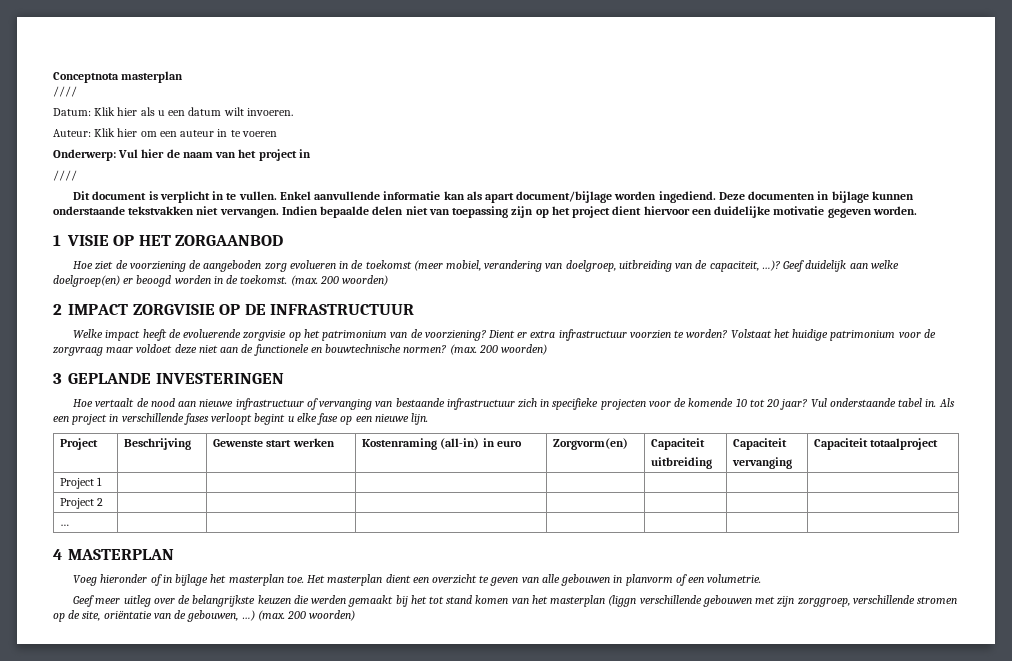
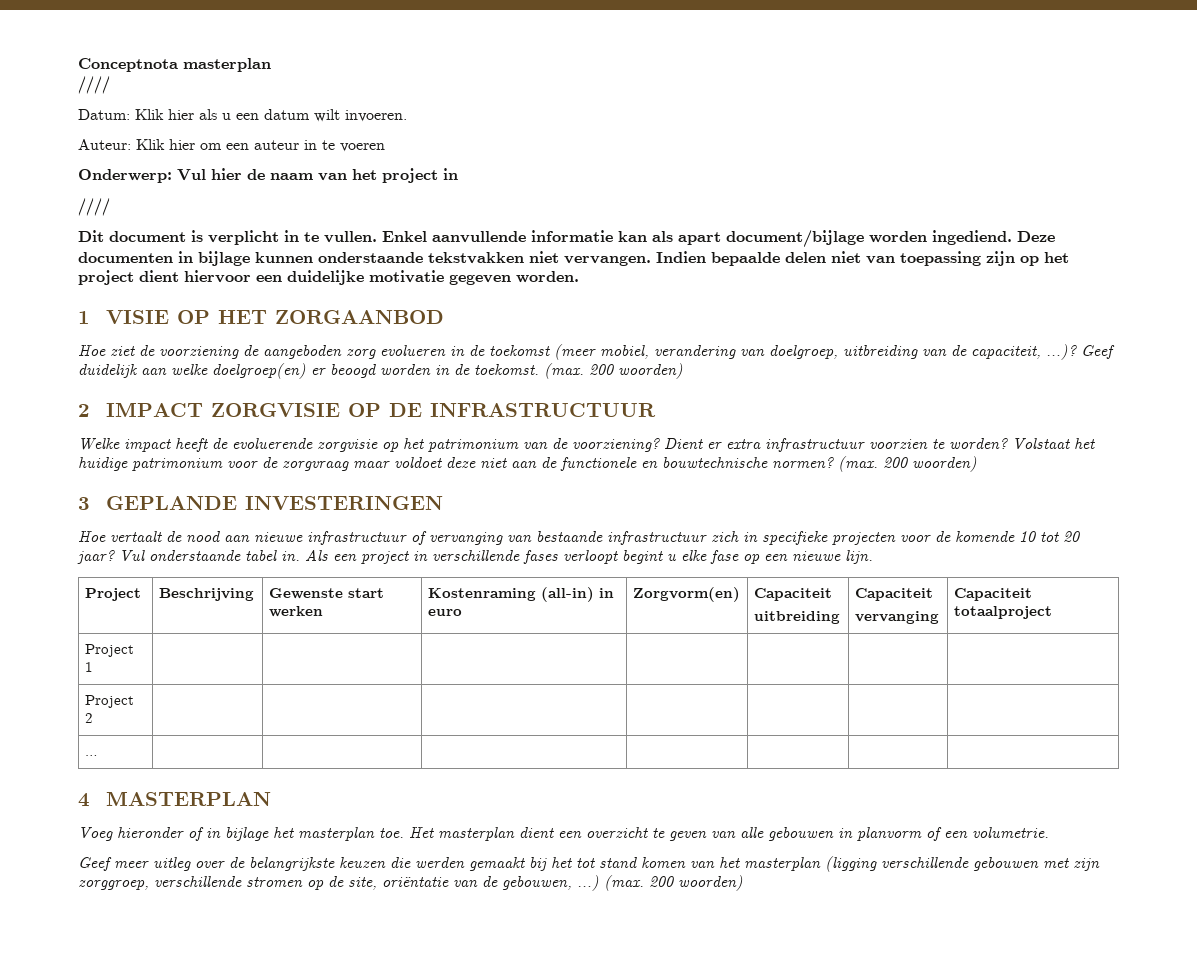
[608,595,637,607] (liggn -> [825,856,877,872] (ligging

